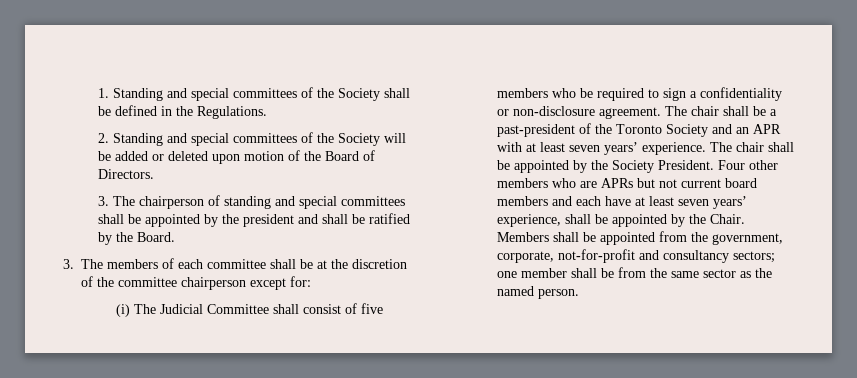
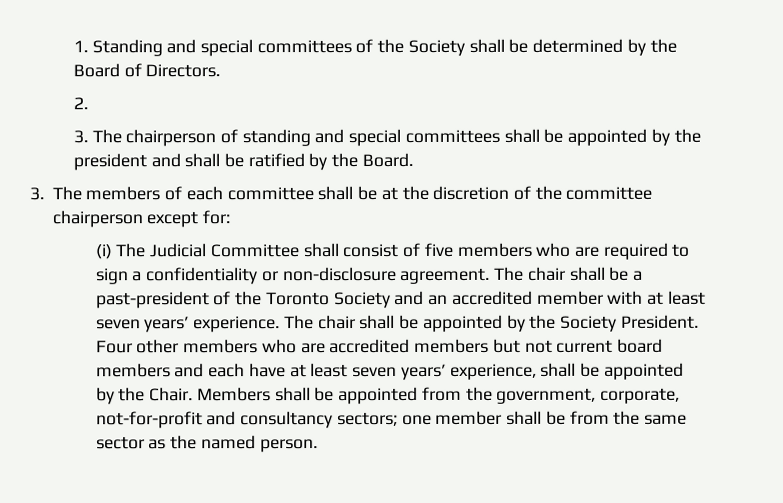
[115,105,268,119] [98,132,407,146] [98,150,301,164] defined in the Regulations. // 2. Standing and special committees of the Society will be added or deleted upon motion of -> [532,38,646,56] determined by
(155, 174) none -> [72,97,88,110] // 2.
[579,88,593,98] be -> [573,246,600,257] are
[752,124,781,134] APR -> [451,290,604,305] accredited member
[600,178,633,188] APRs -> [329,338,490,354] accredited members

